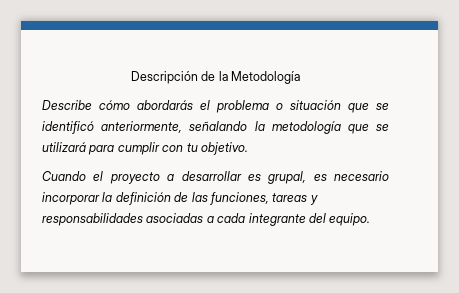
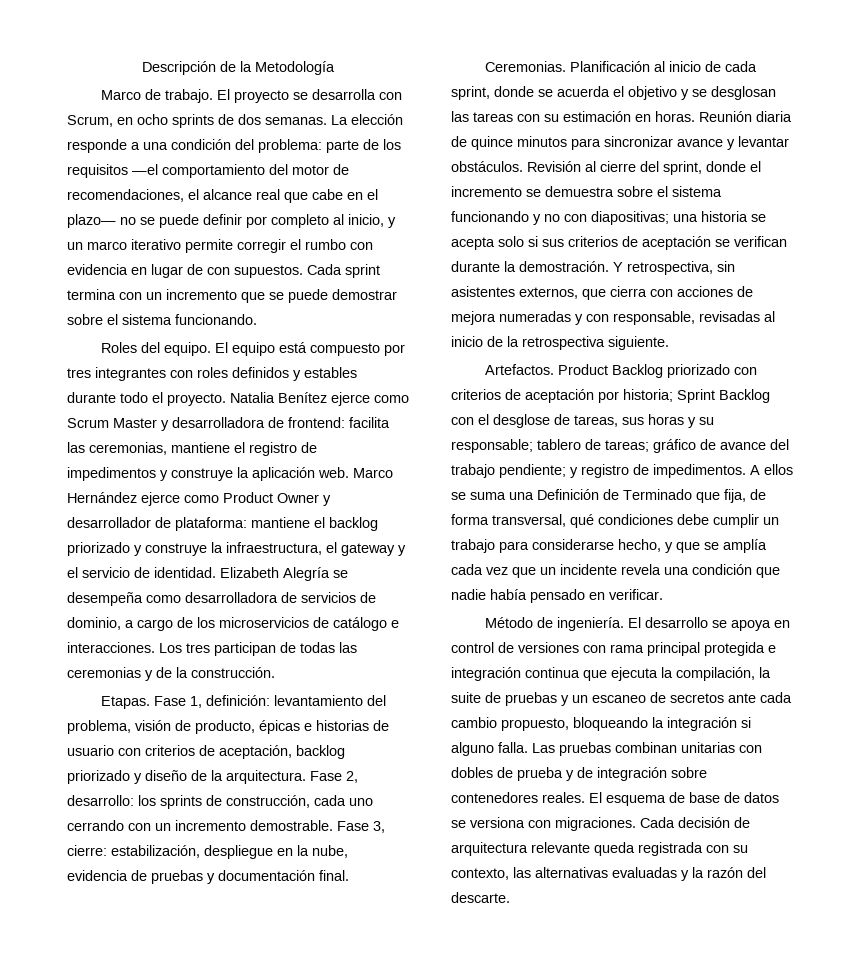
[42,100,389,113] [42,121,389,134] [42,142,248,155] [42,171,389,184] [42,192,318,205] [42,213,371,226] Describe cómo abordarás el problema o situación que se identificó anteriormente, señalando la metodología que se utilizará para cumplir con tu objetivo. // Cuando el proyecto a desarrollar es grupal, es necesario incorporar la definición de las funciones, tareas y responsabilidades asociadas a cada integrante del equipo. -> [101,89,403,103] [67,114,403,128] [67,139,401,153] [67,164,349,178] [67,189,378,203] [67,214,396,228] [67,239,373,253] [67,264,380,278] [67,289,397,303] [67,314,257,325] [101,342,406,356] [67,367,357,381] [67,392,409,406] [67,417,390,431] [67,442,317,456] [67,467,393,481] [67,492,331,506] [67,517,378,531] [67,542,406,556] [67,567,348,581] [67,592,376,606] [67,617,399,631] [67,642,357,656] [67,667,275,681] [101,695,387,709] [67,720,389,734] [67,745,345,759] [67,770,358,784] [67,795,373,809] [67,820,385,833] [67,845,348,859] [67,870,349,884] [485,61,758,72] [451,86,776,100] [451,111,792,122] [451,136,789,150] [451,161,761,175] [451,186,722,197] [451,211,766,225] [451,236,787,250] [451,261,735,275] [451,286,753,300] [451,311,775,325] [451,336,669,350] [485,364,758,378] [451,389,770,403] [451,414,714,428] [451,439,789,453] [451,464,793,478] [451,489,766,503] [451,514,779,528] [451,539,767,553] [451,564,780,578] [451,589,663,603] [485,617,791,631] [451,642,776,656] [451,667,771,681] [451,692,792,706] [451,717,751,731] [451,742,762,756] [451,767,707,781] [451,792,779,806] [451,817,750,831] [451,842,748,856] [451,867,766,881] [451,892,510,903] Marco de trabajo. El proyecto se desarrolla con Scrum, en ocho sprints de dos semanas. La elección responde a una condición del problema: parte de los requisitos —el comportamiento del motor de recomendaciones, el alcance real que cabe en el plazo— no se puede definir por completo al inicio, y un marco iterativo permite corregir el rumbo con evidencia en lugar de con supuestos. Cada sprint termina con un incremento que se puede demostrar sobre el sistema funcionando. // Roles del equipo. El equipo está compuesto por tres integrantes con roles definidos y estables durante todo el proyecto. Natalia Benítez ejerce como Scrum Master y desarrolladora de frontend: facilita las ceremonias, mantiene el registro de impedimentos y construye la aplicación web. Marco Hernández ejerce como Product Owner y desarrollador de plataforma: mantiene el backlog priorizado y construye la infraestructura, el gateway y el servicio de identidad. Elizabeth Alegría se desempeña como desarrolladora de servicios de dominio, a cargo de los microservicios de catálogo e interacciones. Los tres participan de todas las ceremonias y de la construcción. // Etapas. Fase 1, definición: levantamiento del problema, visión de producto, épicas e historias de usuario con criterios de aceptación, backlog priorizado y diseño de la arquitectura. Fase 2, desarrollo: los sprints de construcción, cada uno cerrando con un incremento demostrable. Fase 3, cierre: estabilización, despliegue en la nube, evidencia de pruebas y documentación final. // Ceremonias. Planificación al inicio de cada sprint, donde se acuerda el objetivo y se desglosan las tareas con su estimación en horas. Reunión diaria de quince minutos para sincronizar avance y levantar obstáculos. Revisión al cierre del sprint, donde el incremento se demuestra sobre el sistema funcionando y no con diapositivas; una historia se acepta solo si sus criterios de aceptación se verifican durante la demostración. Y retrospectiva, sin asistentes externos, que cierra con acciones de mejora numeradas y con responsable, revisadas al inicio de la retrospectiva siguiente. // Artefactos. Product Backlog priorizado con criterios de aceptación por historia; Sprint Backlog con el desglose de tareas, sus horas y su responsable; tablero de tareas; gráfico de avance del trabajo pendiente; y registro de impedimentos. A ellos se suma una Definición de Terminado que fija, de forma transversal, qué condiciones debe cumplir un trabajo para considerarse hecho, y que se amplía cada vez que un incidente revela una condición que nadie había pensado en verificar. // Método de ingeniería. El desarrollo se apoya en control de versiones con rama principal protegida e integración continua que ejecuta la compilación, la suite de pruebas y un escaneo de secretos ante cada cambio propuesto, bloqueando la integración si alguno falla. Las pruebas combinan unitarias con dobles de prueba y de integración sobre contenedores reales. El esquema de base de datos se versiona con migraciones. Cada decisión de arquitectura relevante queda registrada con su contexto, las alternativas evaluadas y la razón del descarte.

